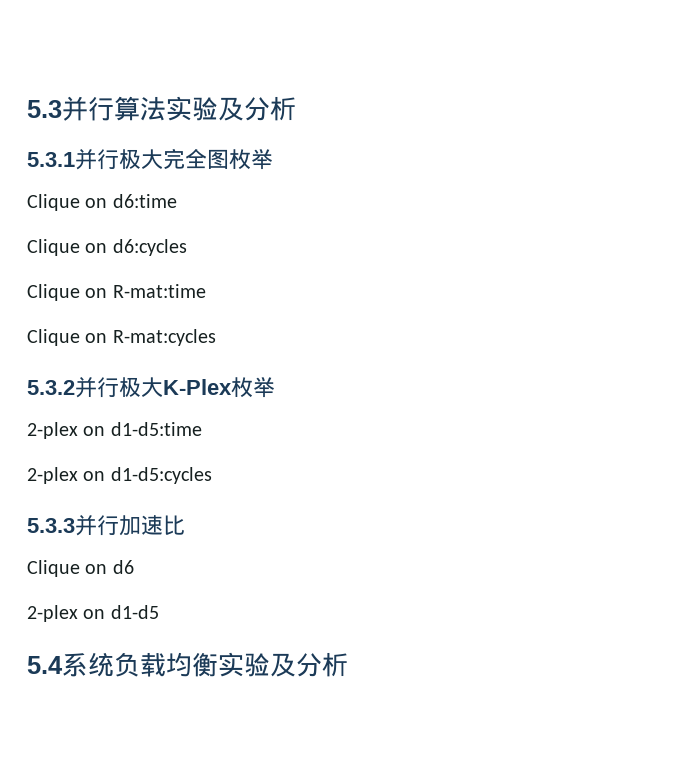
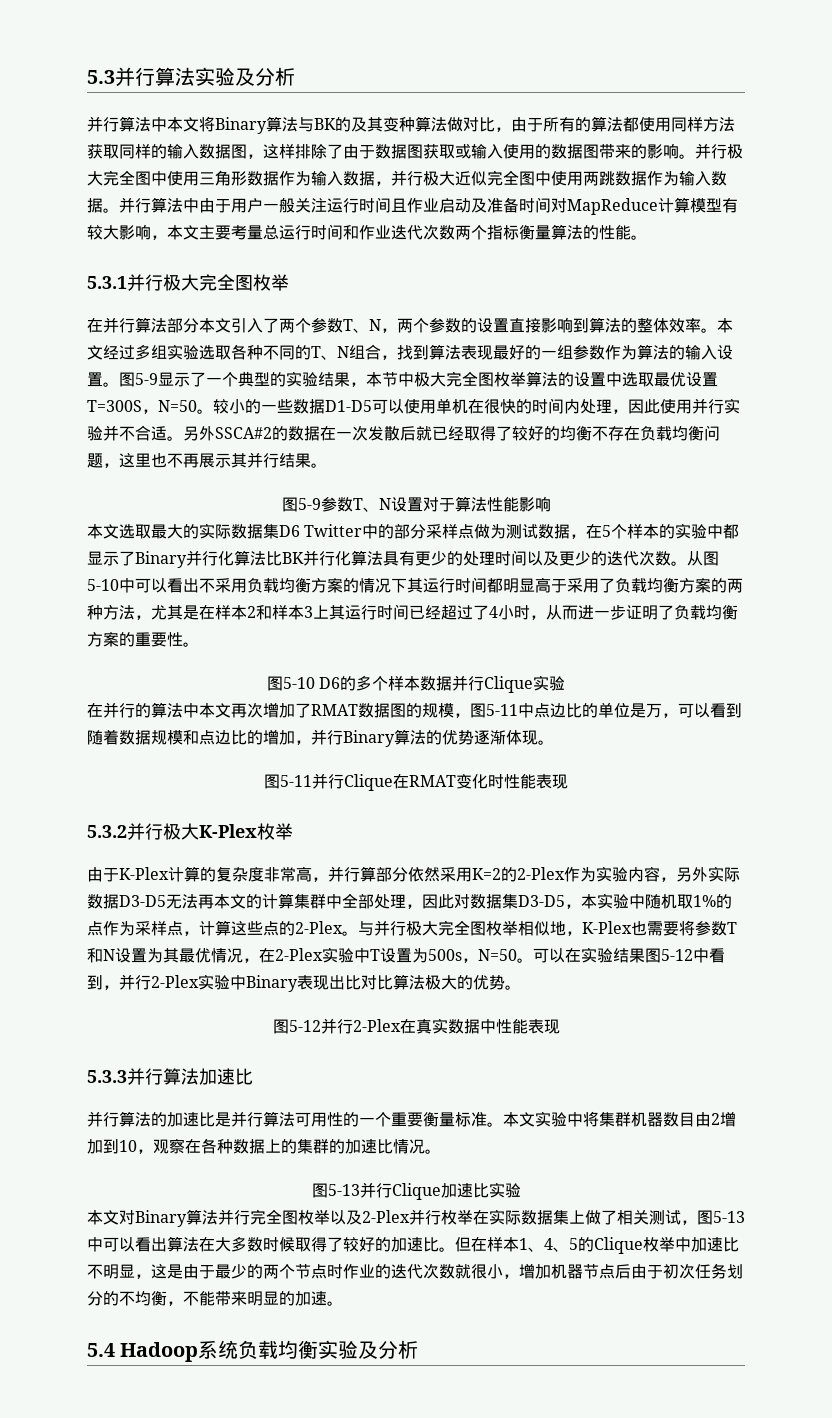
(296, 108) none -> [87,116,735,134] [87,143,743,159] [87,170,727,186] [87,197,738,215] [87,224,647,240] // 并行算法中本文将Binary算法与BK的及其变种算法做对比，由于所有的算法都使用同样方法获取同样的输入数据图，这样排除了由于数据图获取或输入使用的数据图带来的影响。并行极大完全图中使用三角形数据作为输入数据，并行极大近似完全图中使用两跳数据作为输入数据。并行算法中由于用户一般关注运行时间且作业启动及准备时间对MapReduce计算模型有较大影响，本文主要考量总运行时间和作业迭代次数两个指标衡量算法的性能。
[27,194,177,211] [27,239,187,256] [27,284,206,301] [27,329,216,346] Clique on d6:time // Clique on d6:cycles // Clique on R-mat:time // Clique on R-mat:cycles -> [87,317,733,333] [87,344,733,360] [87,371,718,387] [87,398,740,414] [87,425,720,441] [87,452,327,468] [281,496,551,512] [87,523,740,539] [87,550,719,568] [87,577,743,593] [87,604,738,620] [87,632,199,647] [266,675,566,693] [87,702,742,718] [87,729,554,747] [264,773,568,791] 在并行算法部分本文引入了两个参数T、N，两个参数的设置直接影响到算法的整体效率。本文经过多组实验选取各种不同的T、N组合，找到算法表现最好的一组参数作为算法的输入设置。图5-9显示了一个典型的实验结果，本节中极大完全图枚举算法的设置中选取最优设置T=300S，N=50。较小的一些数据D1-D5可以使用单机在很快的时间内处理，因此使用并行实验并不合适。另外SSCA#2的数据在一次发散后就已经取得了较好的均衡不存在负载均衡问题，这里也不再展示其并行结果。 // 图5-9参数T、N设置对于算法性能影响 // 本文选取最大的实际数据集D6 Twitter中的部分采样点做为测试数据，在5个样本的实验中都显示了Binary并行化算法比BK并行化算法具有更少的处理时间以及更少的迭代次数。从图5-10中可以看出不采用负载均衡方案的情况下其运行时间都明显高于采用了负载均衡方案的两种方法，尤其是在样本2和样本3上其运行时间已经超过了4小时，从而进一步证明了负载均衡方案的重要性。 // 图5-10 D6的多个样本数据并行Clique实验 // 在并行的算法中本文再次增加了RMAT数据图的规模，图5-11中点边比的单位是万，可以看到随着数据规模和点边比的增加，并行Binary算法的优势逐渐体现。 // 图5-11并行Clique在RMAT变化时性能表现
[27,422,202,439] [27,467,212,484] 2-plex on d1-d5:time // 2-plex on d1-d5:cycles -> [87,866,740,882] [87,893,732,909] [87,920,737,936] [87,947,725,963] [87,974,521,992] [272,1018,560,1034] 由于K-Plex计算的复杂度非常高，并行算部分依然采用K=2的2-Plex作为实验内容，另外实际数据D3-D5无法再本文的计算集群中全部处理，因此对数据集D3-D5，本实验中随机取1%的点作为采样点，计算这些点的2-Plex。与并行极大完全图枚举相似地，K-Plex也需要将参数T和N设置为其最优情况，在2-Plex实验中T设置为500s，N=50。可以在实验结果图5-12中看到，并行2-Plex实验中Binary表现出比对比算法极大的优势。 // 图5-12并行2-Plex在真实数据中性能表现
(119, 525) none -> [163,1068,199,1085] 算法
[27,560,134,577] [27,605,159,622] Clique on d6 // 2-plex on d1-d5 -> [87,1111,736,1127] [87,1138,441,1154] [311,1182,521,1200] [87,1209,745,1227] [87,1236,739,1254] [87,1263,743,1279] [87,1291,343,1306] 并行算法的加速比是并行算法可用性的一个重要衡量标准。本文实验中将集群机器数目由2增加到10，观察在各种数据上的集群的加速比情况。 // 图5-13并行Clique加速比实验 // 本文对Binary算法并行完全图枚举以及2-Plex并行枚举在实际数据集上做了相关测试，图5-13中可以看出算法在大多数时候取得了较好的加速比。但在样本1、4、5的Clique枚举中加速比不明显，这是由于最少的两个节点时作业的迭代次数就很小，增加机器节点后由于初次任务划分的不均衡，不能带来明显的加速。
(63, 665) none -> [120,1342,199,1362] Hadoop

